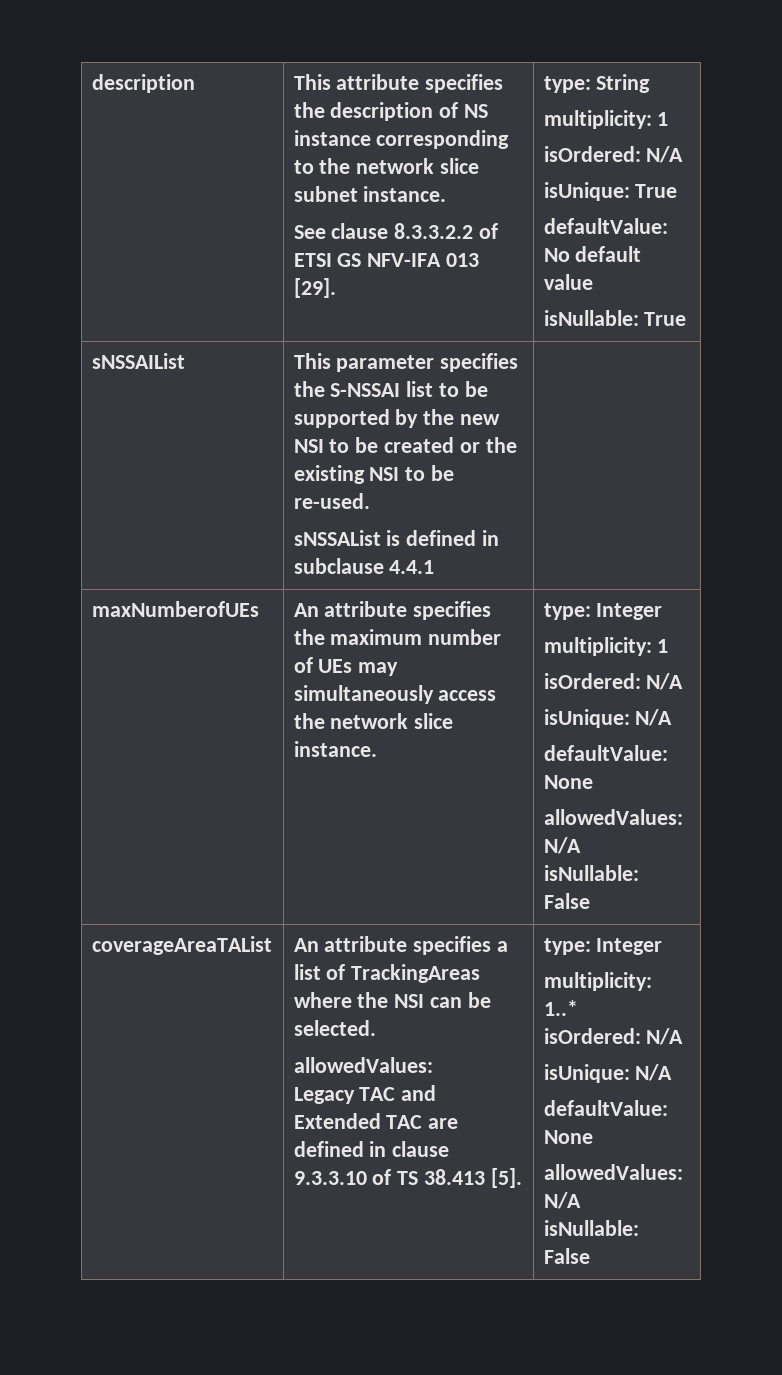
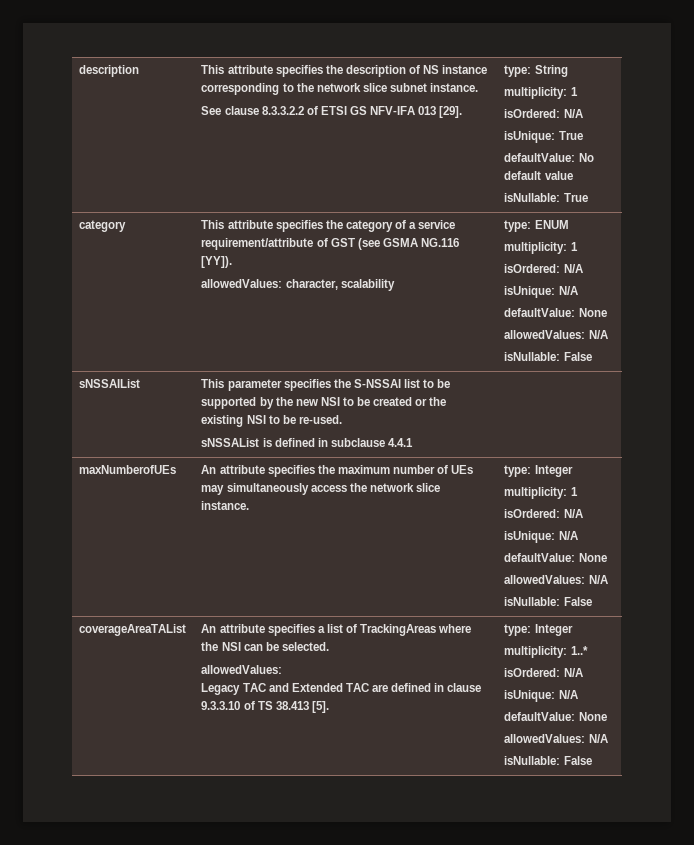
(687, 319) none -> [79,220,127,232] [201,220,456,232] [201,238,460,250] [201,256,233,268] [201,279,395,291] [504,220,569,232] [504,242,578,254] [504,264,583,273] [504,286,578,298] [504,308,607,317] [504,330,608,339] [504,352,592,361] // category | This attribute specifies the category of a service requirement/attribute of GST (see GSMA NG.116 [YY]). // allowedValues: character, scalability | type: ENUM // multiplicity: 1 // isOrdered: N/A // isUnique: N/A // defaultValue: None // allowedValues: N/A // isNullable: False

